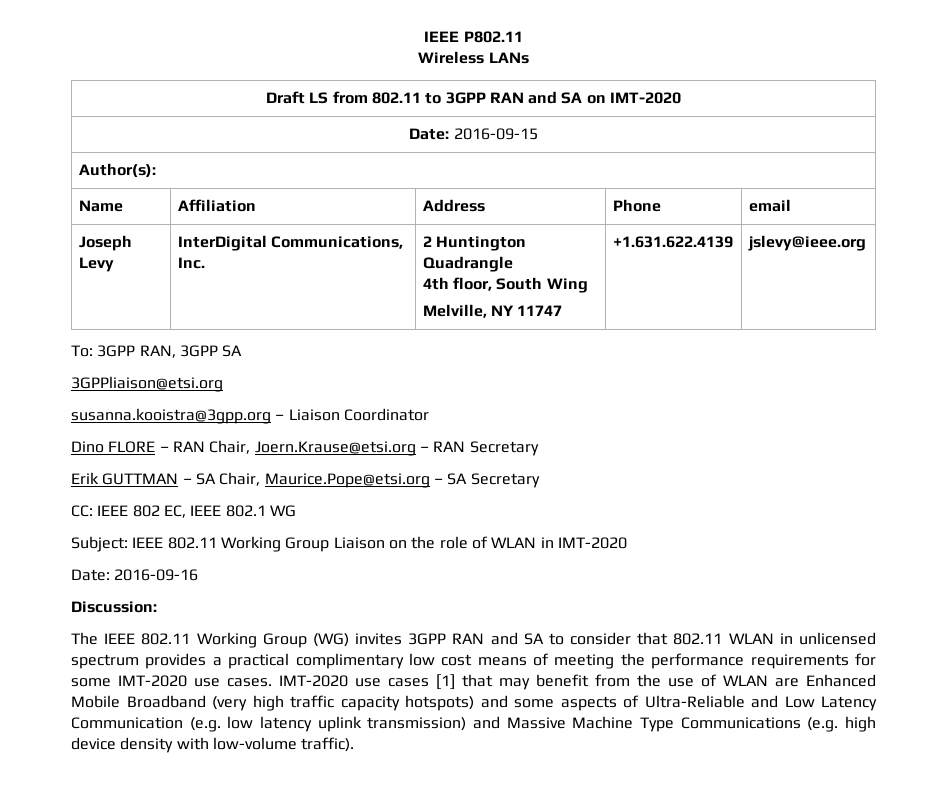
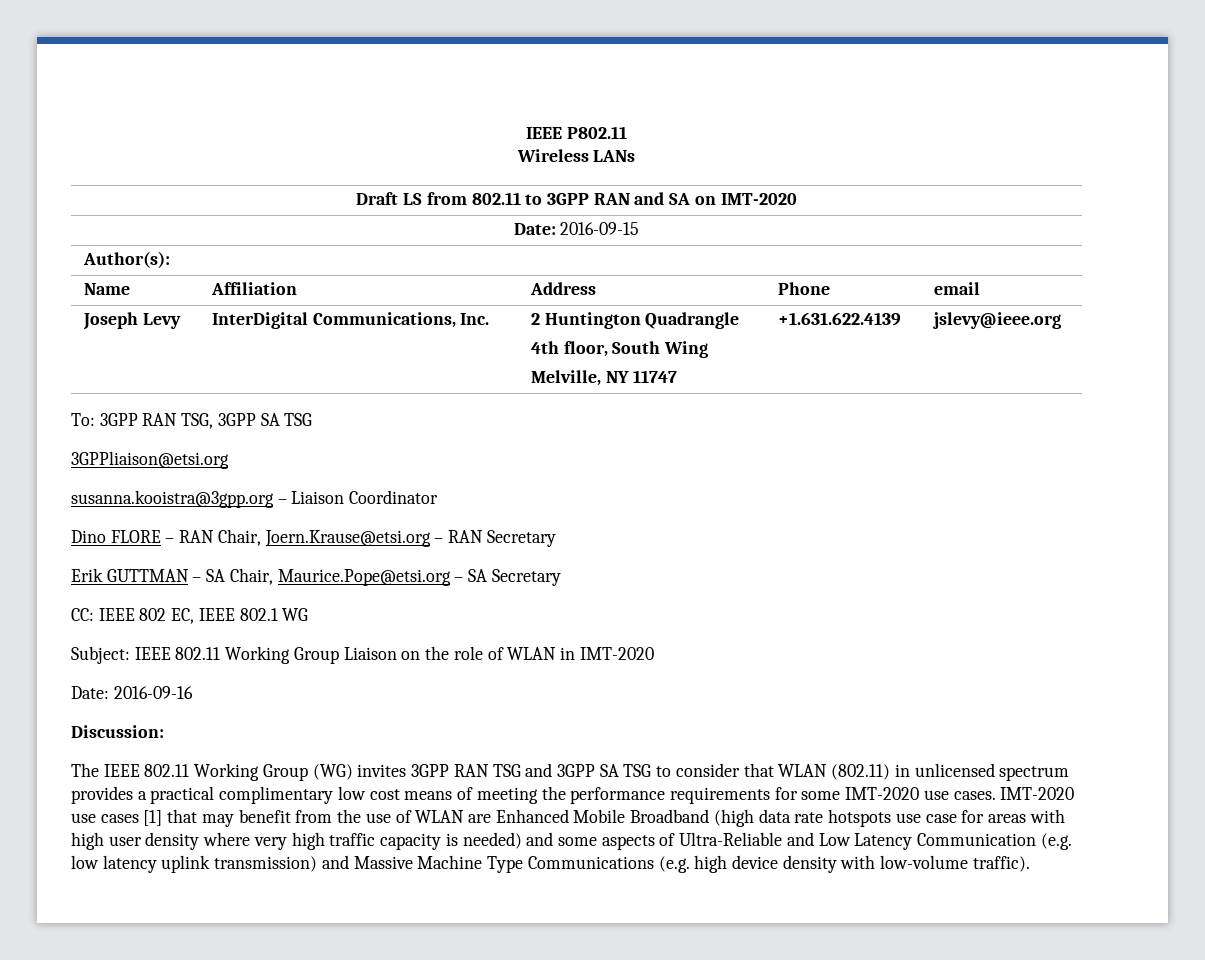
[139,345,243,358] RAN, 3GPP SA -> [142,413,313,429] RAN TSG, 3GPP SA TSG
[490,632,544,645] and SA -> [492,763,652,777] TSG and 3GPP SA TSG
[673,633,774,645] 802.11 WLAN -> [778,764,891,780] WLAN (802.11)
[212,696,247,711] (very -> [713,809,1065,827] [71,832,287,850] (high data rate hotspots use case for areas with high user density where very
[405,695,474,711] hotspots) -> [445,832,522,849] is needed)

